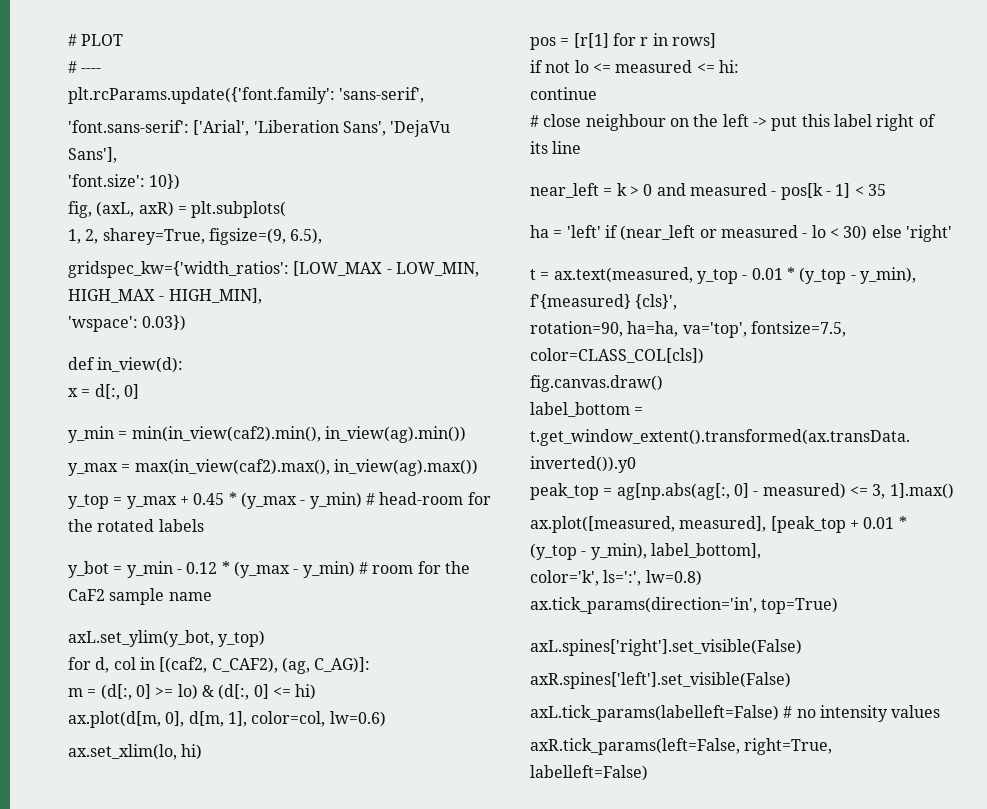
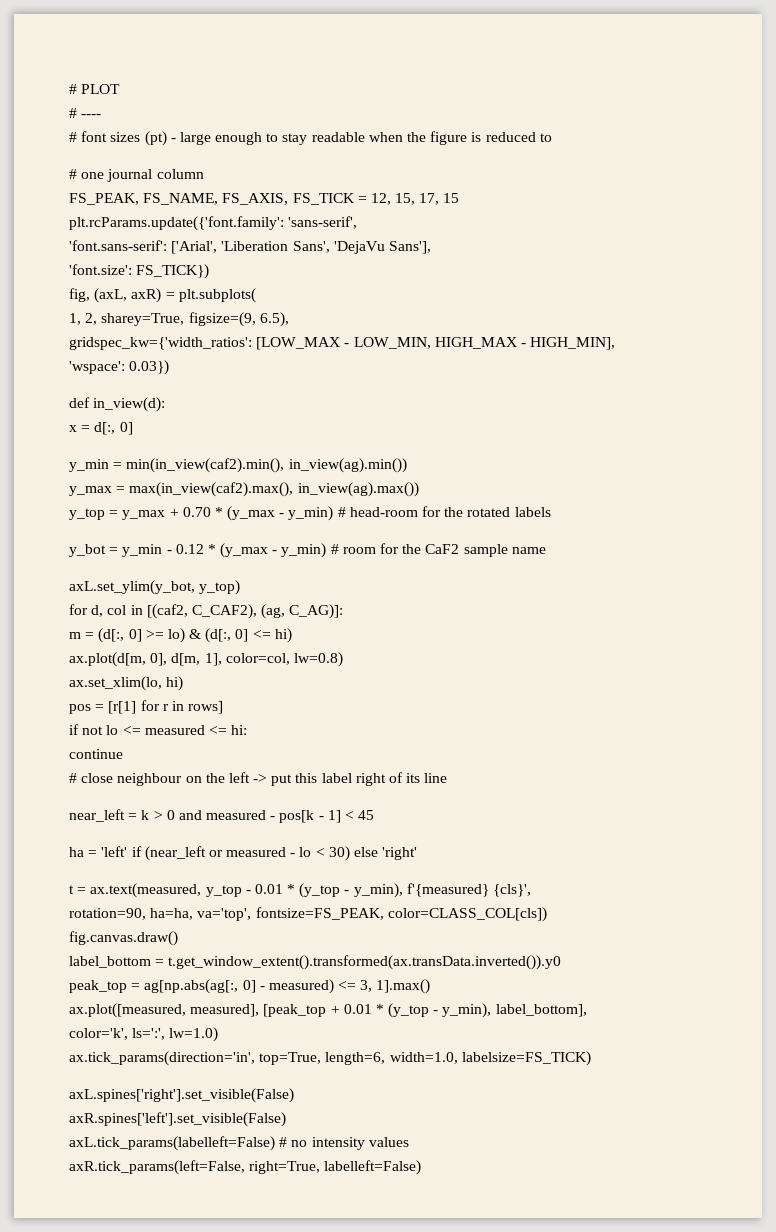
(102, 70) none -> [69,131,552,146] [69,169,204,182] [69,193,460,205] // # font sizes (pt) - large enough to stay readable when the figure is reduced to // # one journal column // FS_PEAK, FS_NAME, FS_AXIS, FS_TICK = 12, 15, 17, 15
[149,174,181,190] 10}) -> [136,264,210,279] FS_TICK})
[193,493,225,505] 0.45 -> [182,507,211,517] 0.70
[329,711,386,727] lw=0.6) -> [293,652,343,667] lw=0.8)
[867,184,886,196] 35 -> [358,810,375,820] 45
[750,321,846,337] fontsize=7.5, -> [255,907,384,920] fontsize=FS_PEAK,
[645,570,702,586] lw=0.8) -> [169,1027,219,1042] lw=1.0)
[761,597,839,614] top=True) -> [259,1051,591,1066] top=True, length=6, width=1.0, labelsize=FS_TICK)

